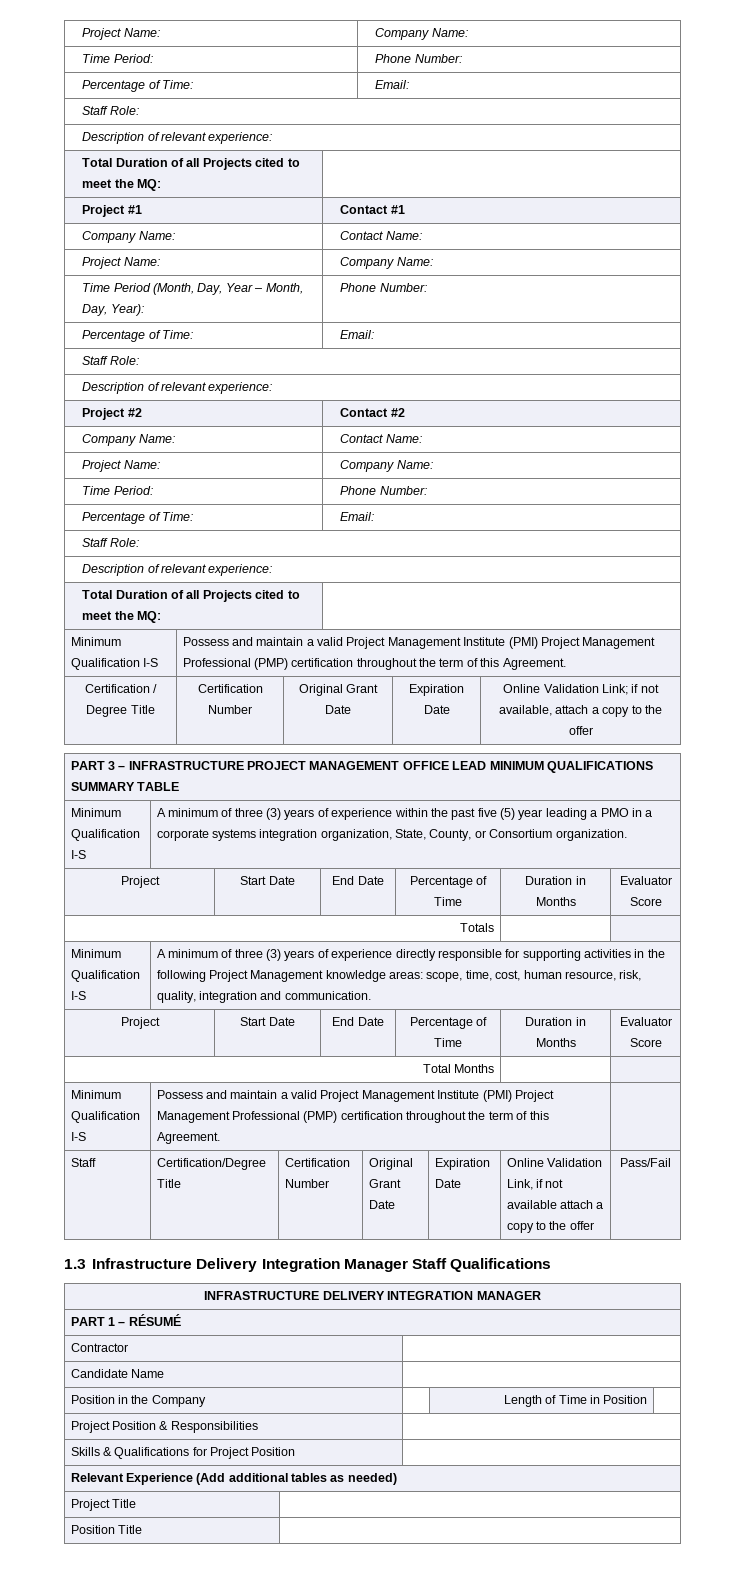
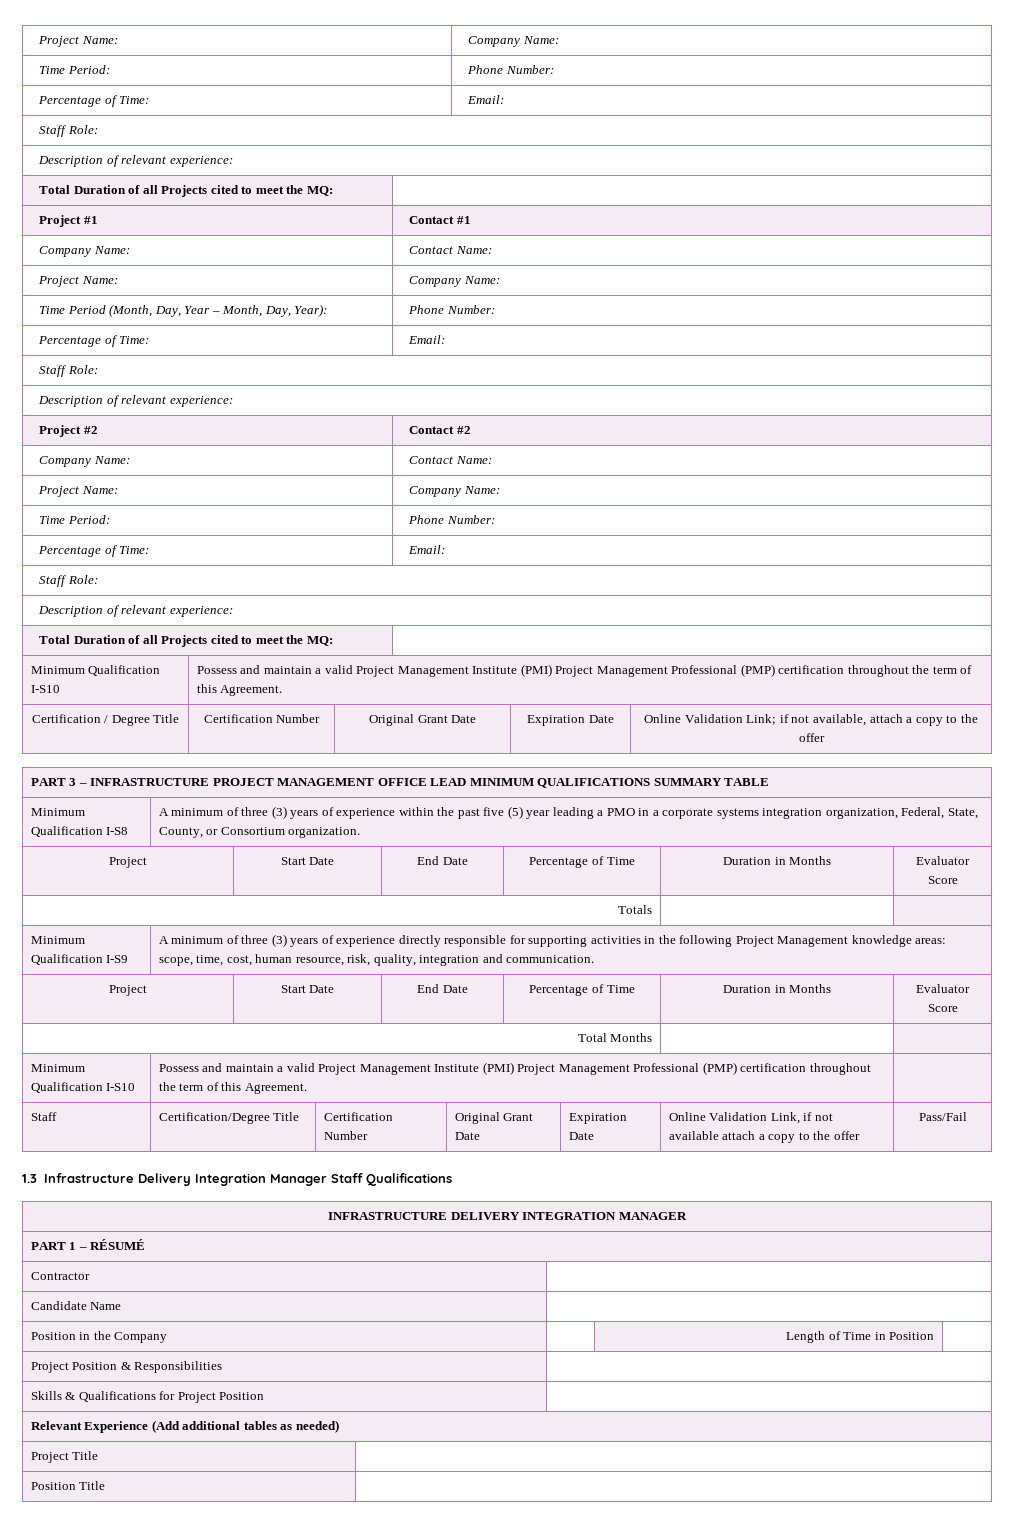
[142,658,158,667] I-S -> [30,685,60,693] I-S10
[70,850,86,859] I-S -> [106,827,129,835] I-S8
(392, 835) none -> [901,807,945,819] Federal,
[70,991,86,1000] I-S -> [106,955,129,963] I-S9
[70,1132,86,1141] I-S -> [106,1083,136,1091] I-S10

